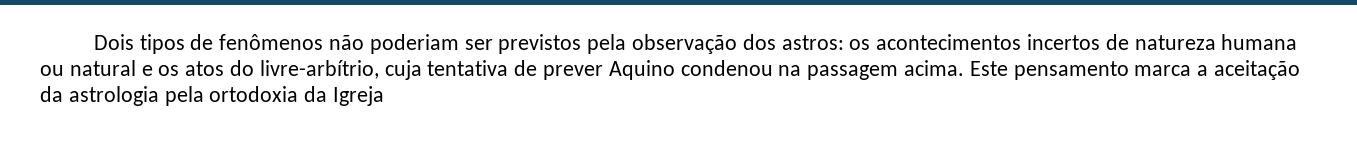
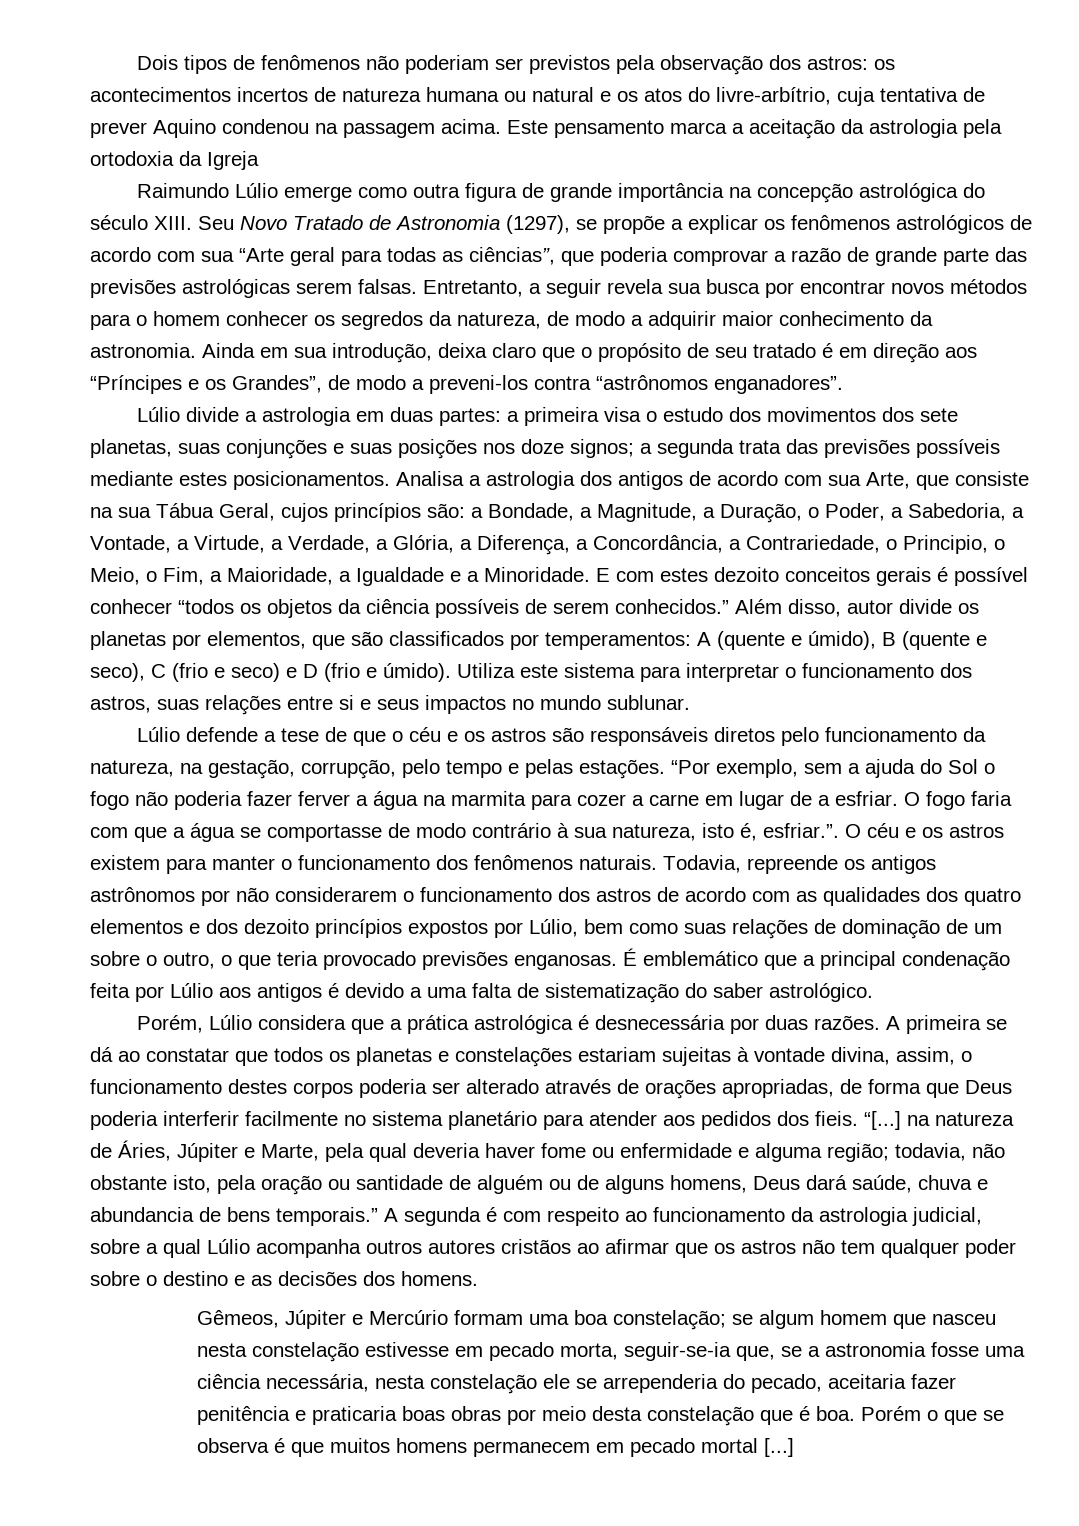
(385, 96) none -> [136,183,985,203] [90,215,1032,234] [90,247,1027,266] [90,279,1027,298] [90,311,933,330] [90,343,977,363] [90,375,843,394] [136,407,958,426] [90,439,1000,459] [90,471,1029,490] [90,503,1024,523] [90,535,1005,555] [90,567,1028,586] [90,599,979,618] [90,631,987,650] [90,663,972,682] [90,695,690,715] [136,727,986,746] [90,759,995,779] [90,791,1012,810] [90,823,1004,842] [90,855,936,874] [90,887,1021,906] [90,919,1002,939] [90,948,1010,971] [90,983,873,1003] [136,1015,1007,1034] [90,1047,972,1067] [90,1079,1012,1099] [90,1111,1014,1130] [90,1140,1005,1162] [90,1175,988,1195] [90,1207,982,1226] [90,1239,1016,1258] [90,1271,478,1286] [197,1310,997,1330] [197,1342,1026,1362] [197,1374,957,1394] [197,1406,1005,1426] [197,1438,795,1457] // Raimundo Lúlio emerge como outra figura de grande importância na concepção astrológica do século XIII. Seu Novo Tratado de Astronomia (1297), se propõe a explicar os fenômenos astrológicos de acordo com sua “Arte geral para todas as ciências”, que poderia comprovar a razão de grande parte das previsões astrológicas serem falsas. Entretanto, a seguir revela sua busca por encontrar novos métodos para o homem conhecer os segredos da natureza, de modo a adquirir maior conhecimento da astronomia. Ainda em sua introdução, deixa claro que o propósito de seu tratado é em direção aos “Príncipes e os Grandes”, de modo a preveni-los contra “astrônomos enganadores”. // Lúlio divide a astrologia em duas partes: a primeira visa o estudo dos movimentos dos sete planetas, suas conjunções e suas posições nos doze signos; a segunda trata das previsões possíveis mediante estes posicionamentos. Analisa a astrologia dos antigos de acordo com sua Arte, que consiste na sua Tábua Geral, cujos princípios são: a Bondade, a Magnitude, a Duração, o Poder, a Sabedoria, a Vontade, a Virtude, a Verdade, a Glória, a Diferença, a Concordância, a Contrariedade, o Principio, o Meio, o Fim, a Maioridade, a Igualdade e a Minoridade. E com estes dezoito conceitos gerais é possível conhecer “todos os objetos da ciência possíveis de serem conhecidos.” Além disso, autor divide os planetas por elementos, que são classificados por temperamentos: A (quente e úmido), B (quente e seco), C (frio e seco) e D (frio e úmido). Utiliza este sistema para interpretar o funcionamento dos astros, suas relações entre si e seus impactos no mundo sublunar. // Lúlio defende a tese de que o céu e os astros são responsáveis diretos pelo funcionamento da natureza, na gestação, corrupção, pelo tempo e pelas estações. “Por exemplo, sem a ajuda do Sol o fogo não poderia fazer ferver a água na marmita para cozer a carne em lugar de a esfriar. O fogo faria com que a água se comportasse de modo contrário à sua natureza, isto é, esfriar.”. O céu e os astros existem para manter o funcionamento dos fenômenos naturais. Todavia, repreende os antigos astrônomos por não considerarem o funcionamento dos astros de acordo com as qualidades dos quatro elementos e dos dezoito princípios expostos por Lúlio, bem como suas relações de dominação de um sobre o outro, o que teria provocado previsões enganosas. É emblemático que a principal condenação feita por Lúlio aos antigos é devido a uma falta de sistematização do saber astrológico. // Porém, Lúlio considera que a prática astrológica é desnecessária por duas razões. A primeira se dá ao constatar que todos os planetas e constelações estariam sujeitas à vontade divina, assim, o funcionamento destes corpos poderia ser alterado através de orações apropriadas, de forma que Deus poderia interferir facilmente no sistema planetário para atender aos pedidos dos fieis. “[...] na natureza de Áries, Júpiter e Marte, pela qual deveria haver fome ou enfermidade e alguma região; todavia, não obstante isto, pela oração ou santidade de alguém ou de alguns homens, Deus dará saúde, chuva e abundancia de bens temporais.” A segunda é com respeito ao funcionamento da astrologia judicial, sobre a qual Lúlio acompanha outros autores cristãos ao afirmar que os astros não tem qualquer poder sobre o destino e as decisões dos homens. // Gêmeos, Júpiter e Mercúrio formam uma boa constelação; se algum homem que nasceu nesta constelação estivesse em pecado morta, seguir-se-ia que, se a astronomia fosse uma ciência necessária, nesta constelação ele se arrependeria do pecado, aceitaria fazer penitência e praticaria boas obras por meio desta constelação que é boa. Porém o que se observa é que muitos homens permanecem em pecado mortal [...]

